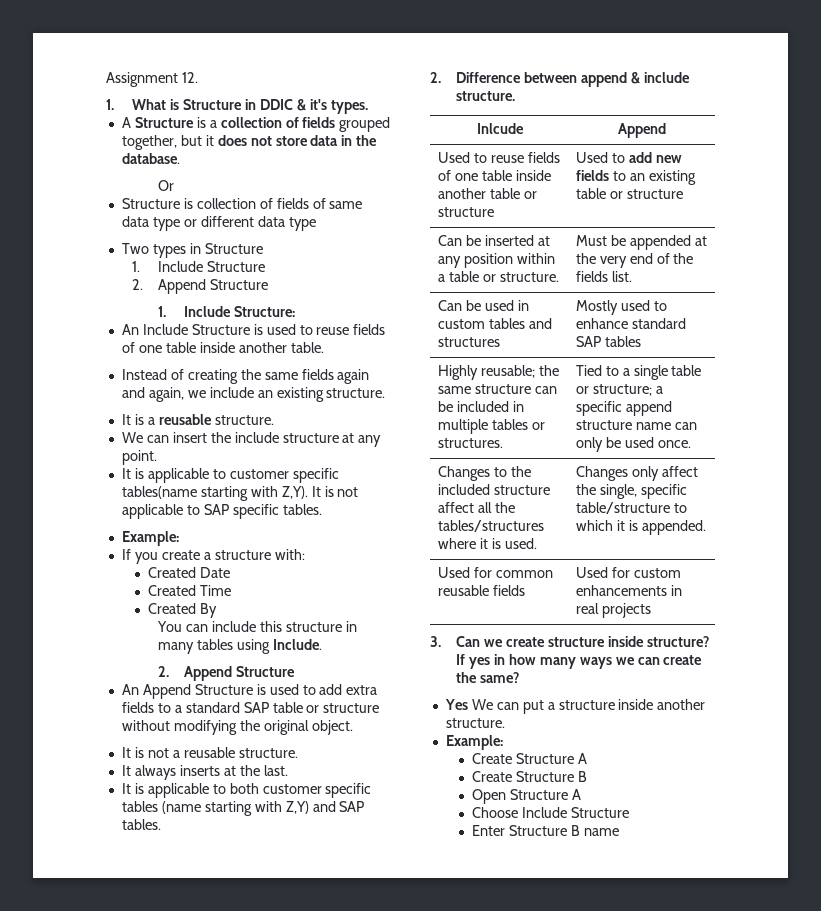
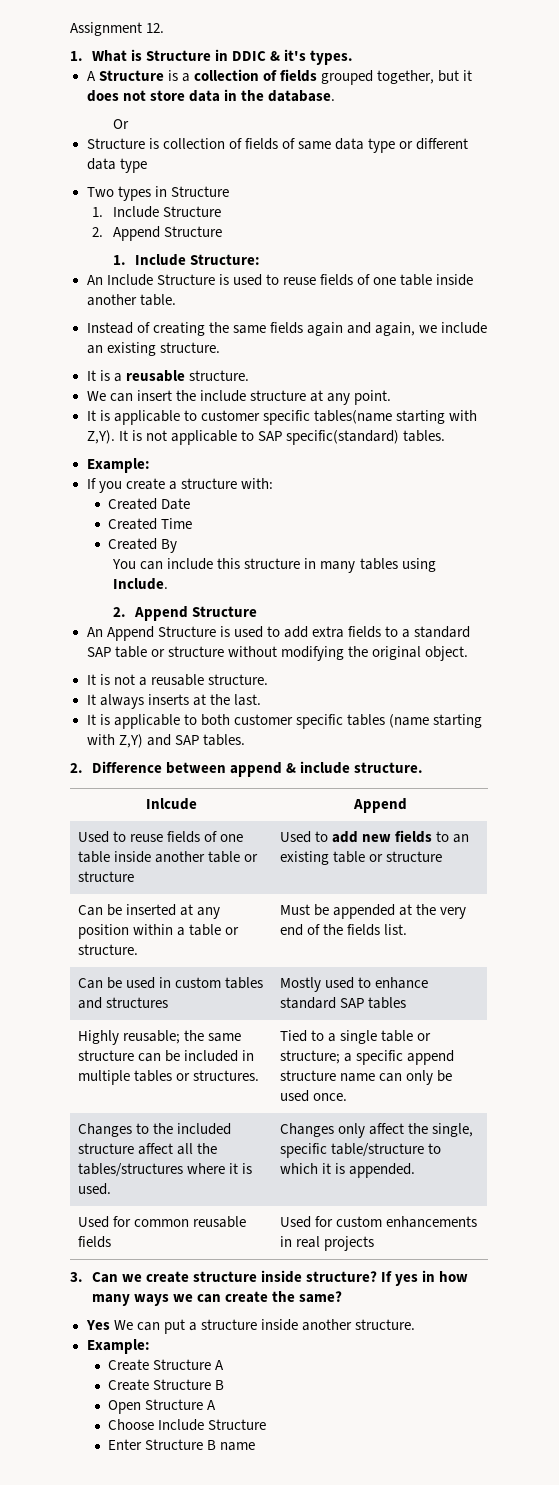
[232,504,279,519] specific -> [285,430,399,445] specific(standard)

